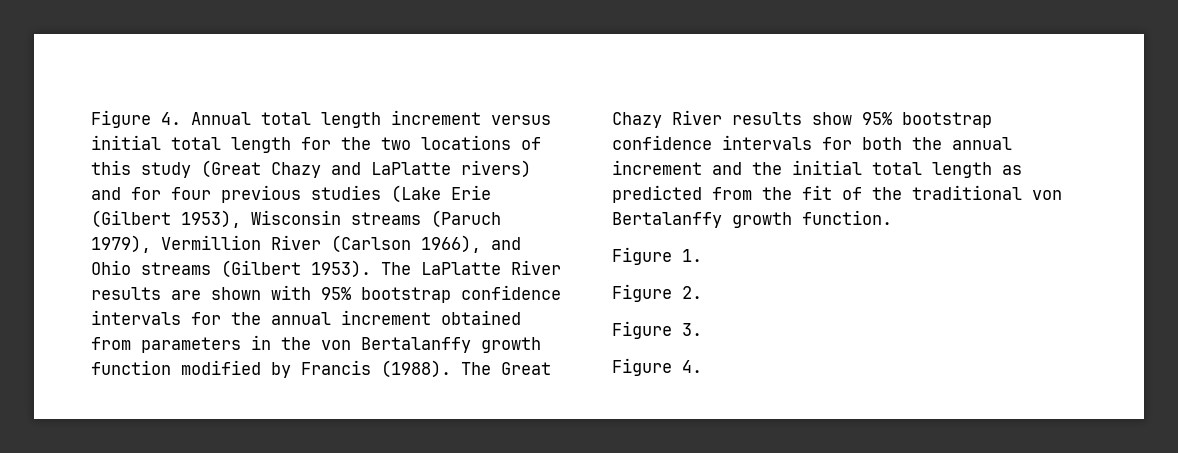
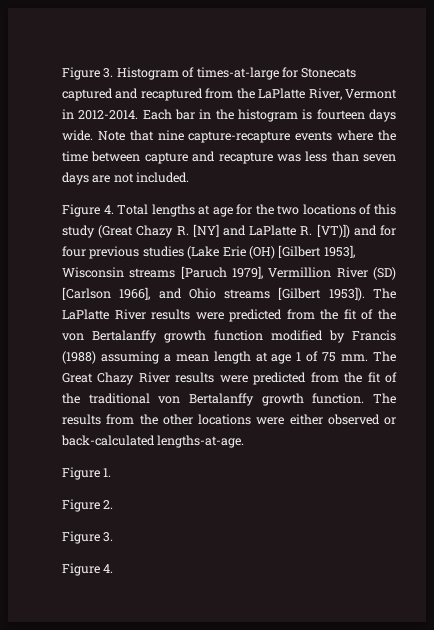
[91,110,551,128] [91,135,291,153] Figure 4. Annual total length increment versus initial total length -> [62,67,357,80] [62,88,397,101] [62,109,397,122] [62,130,396,143] [62,151,396,164] [62,172,190,185] [62,204,233,217] Figure 3. Histogram of times-at-large for Stonecats captured and recaptured from the LaPlatte River, Vermont in 2012-2014. Each bar in the histogram is fourteen days wide. Note that nine capture-recapture events where the time between capture and recapture was less than seven days are not included. // Figure 4. Total lengths at age
[331,160,531,178] and LaPlatte rivers) -> [176,224,350,238] R. [NY] and LaPlatte R. [VT)])
[91,210,501,228] [91,235,481,253] (Gilbert 1953), Wisconsin streams (Paruch 1979), Vermillion River (Carlson 1966), -> [248,245,355,259] [62,266,396,280] [62,287,151,300] (OH) [Gilbert 1953], Wisconsin streams [Paruch 1979], Vermillion River (SD) [Carlson 1966],
[221,260,371,278] (Gilbert 1953). -> [278,287,365,301] [Gilbert 1953]).
[171,285,561,303] [91,310,521,325] [91,335,271,353] are shown with 95% bootstrap confidence intervals for the annual increment obtained from parameters in -> [195,309,374,322] were predicted from the fit of
[381,360,451,378] (1988). -> [62,351,369,364] (1988) assuming a mean length at age 1 of 75 mm.
[812,112,992,128] [612,135,1012,150] [612,160,1022,178] show 95% bootstrap confidence intervals for both the annual increment and the initial total length as -> [219,375,248,383] were
(892, 217) none -> [373,393,396,404] [62,414,396,425] [61,435,245,448] The results from the other locations were either observed or back-calculated lengths-at-age.

